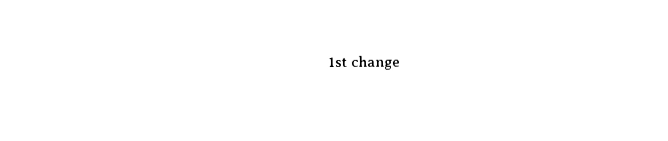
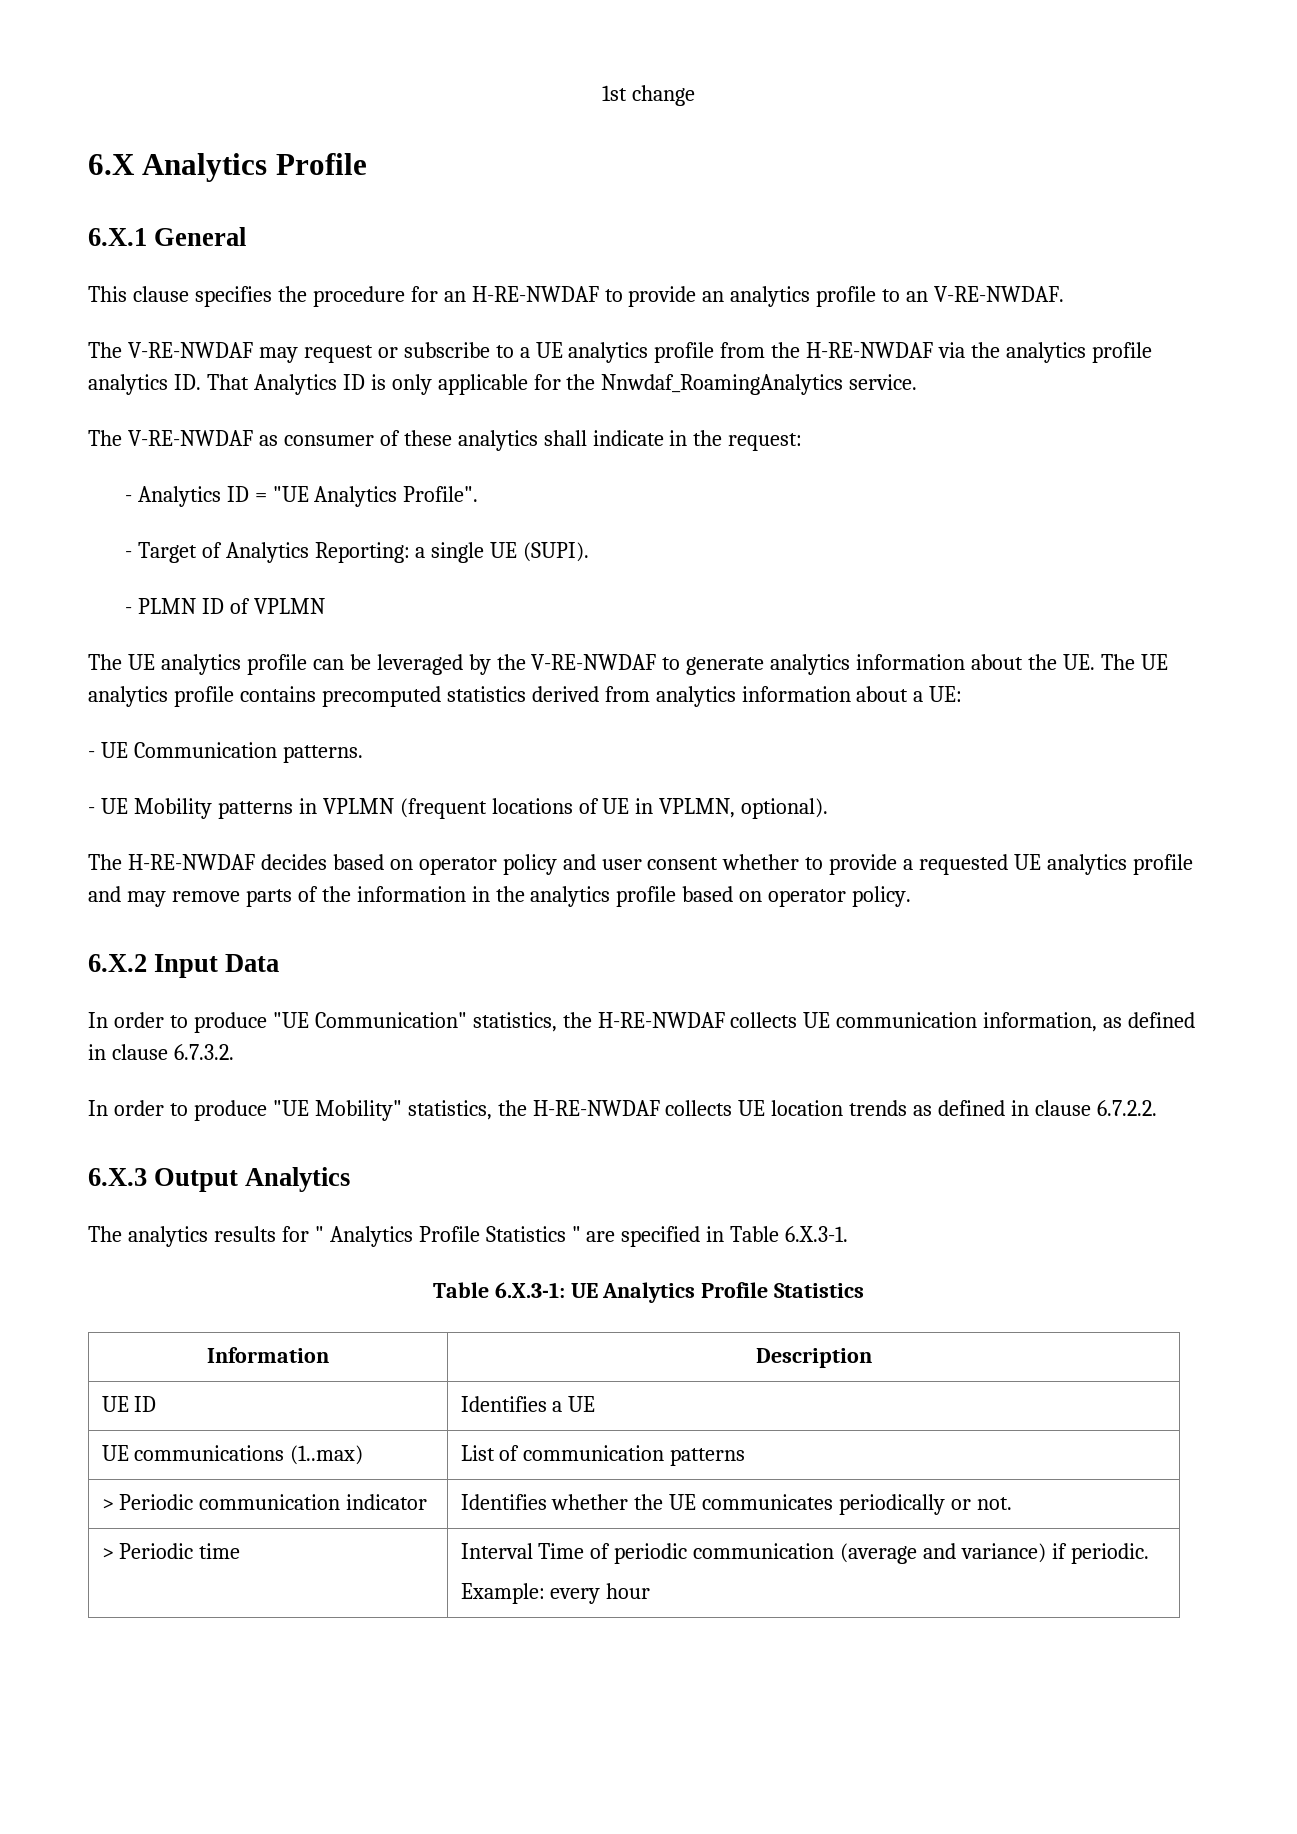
(400, 62) none -> [88,153,367,182] [88,227,247,246] [88,286,1065,307] [88,342,1152,363] [88,374,918,395] [88,430,803,451] [124,486,479,507] [124,542,590,563] [124,598,325,614] [88,654,1168,675] [88,686,963,707] [88,742,363,763] [88,798,829,819] [88,854,1193,875] [88,886,912,907] [88,954,280,978] [88,1012,1196,1033] [88,1044,234,1060] [88,1100,1157,1121] [88,1167,351,1192] [88,1226,849,1247] [432,1282,865,1303] [207,1347,329,1363] [755,1348,872,1368] [101,1396,157,1412] [460,1396,596,1412] [101,1445,364,1465] [460,1445,746,1466] [101,1494,428,1510] [460,1494,1013,1515] [101,1543,241,1559] [460,1543,1149,1564] [460,1583,651,1604] // 6.X Analytics Profile // 6.X.1 General // This clause specifies the procedure for an H-RE-NWDAF to provide an analytics profile to an V-RE-NWDAF. // The V-RE-NWDAF may request or subscribe to a UE analytics profile from the H-RE-NWDAF via the analytics profile analytics ID. That Analytics ID is only applicable for the Nnwdaf_RoamingAnalytics service. // The V-RE-NWDAF as consumer of these analytics shall indicate in the request: // - Analytics ID = "UE Analytics Profile". // - Target of Analytics Reporting: a single UE (SUPI). // - PLMN ID of VPLMN // The UE analytics profile can be leveraged by the V-RE-NWDAF to generate analytics information about the UE. The UE analytics profile contains precomputed statistics derived from analytics information about a UE: // - UE Communication patterns. // - UE Mobility patterns in VPLMN (frequent locations of UE in VPLMN, optional). // The H-RE-NWDAF decides based on operator policy and user consent whether to provide a requested UE analytics profile and may remove parts of the information in the analytics profile based on operator policy. // 6.X.2 Input Data // In order to produce "UE Communication" statistics, the H-RE-NWDAF collects UE communication information, as defined in clause 6.7.3.2. // In order to produce "UE Mobility" statistics, the H-RE-NWDAF collects UE location trends as defined in clause 6.7.2.2. // 6.X.3 Output Analytics // The analytics results for " Analytics Profile Statistics " are specified in Table 6.X.3-1. // Table 6.X.3-1: UE Analytics Profile Statistics // Information | Description // UE ID | Identifies a UE // UE communications (1..max) | List of communication patterns // > Periodic communication indicator | Identifies whether the UE communicates periodically or not. // > Periodic time | Interval Time of periodic communication (average and variance) if periodic. // Example: every hour

